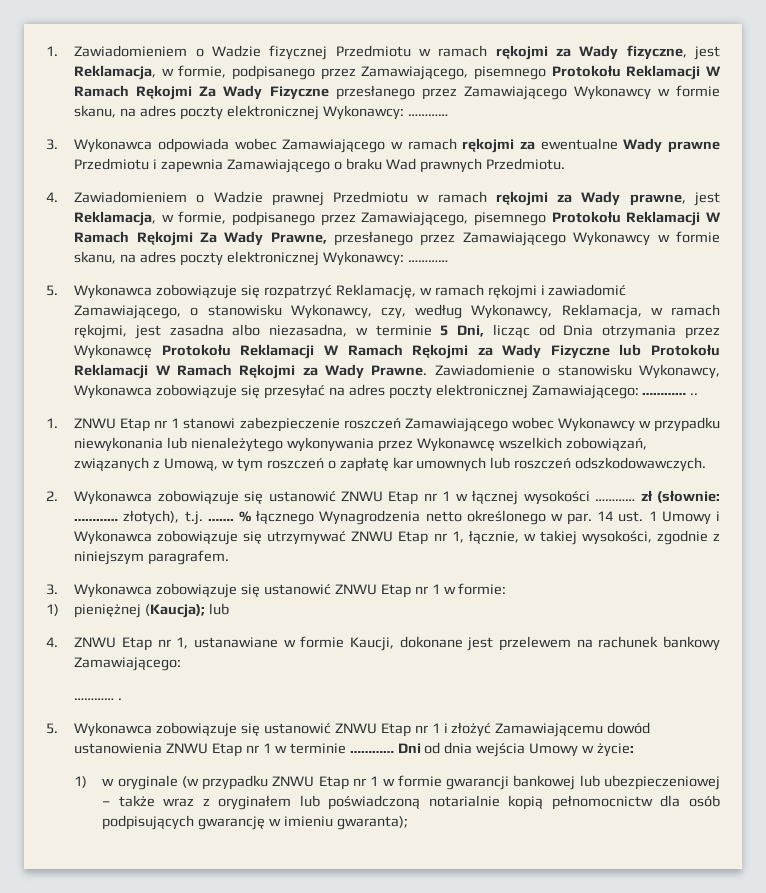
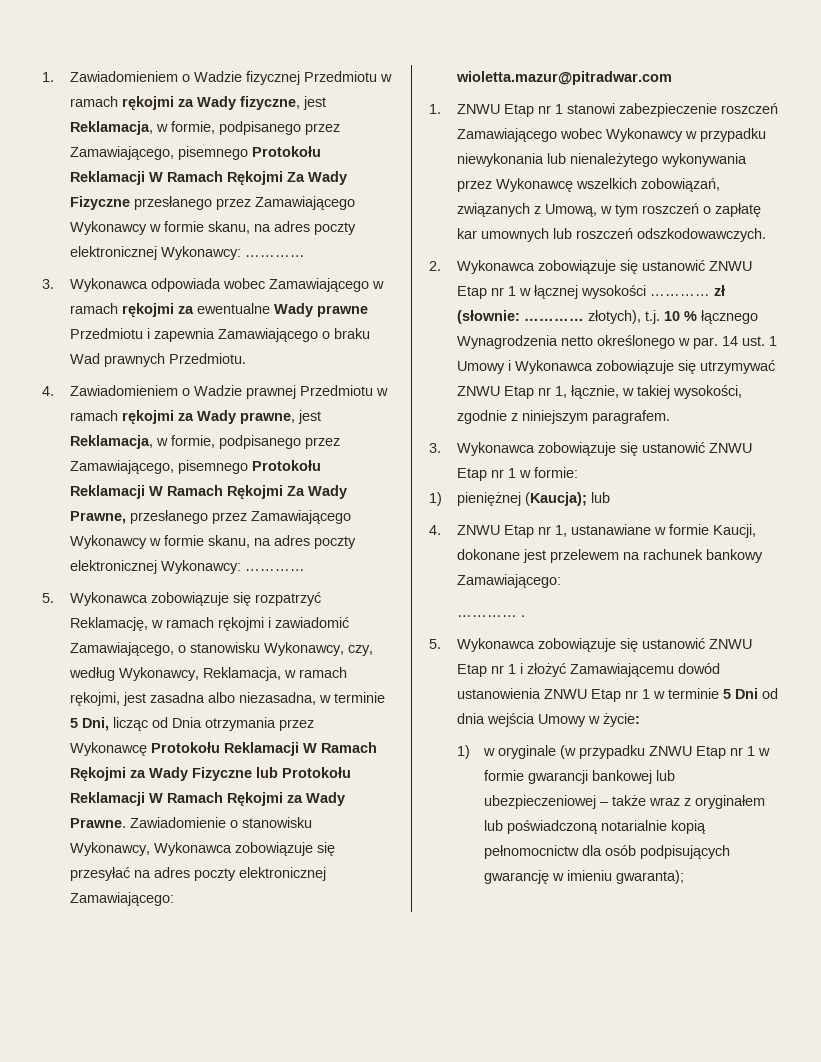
[642,393,699,395] ………… .. -> [455,71,672,85] wioletta.mazur@pitradwar.com
[207,519,234,521] ……. -> [663,311,680,321] 10
[349,751,394,753] ………… -> [722,689,731,699] 5

